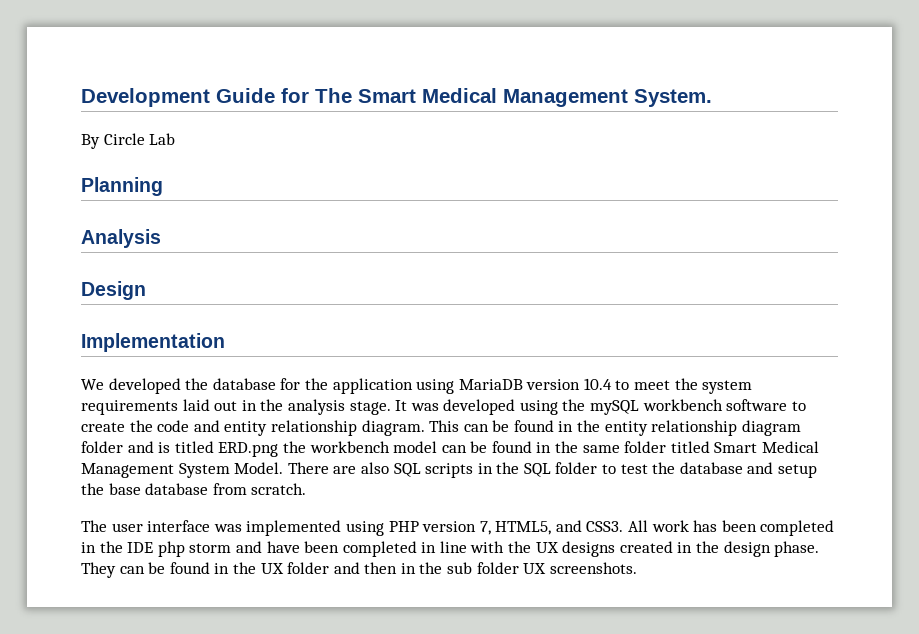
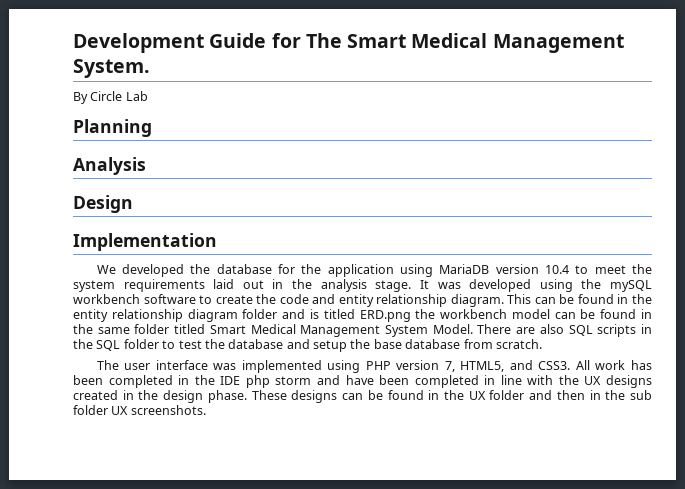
[81,562,116,578] They -> [251,390,338,403] These designs

